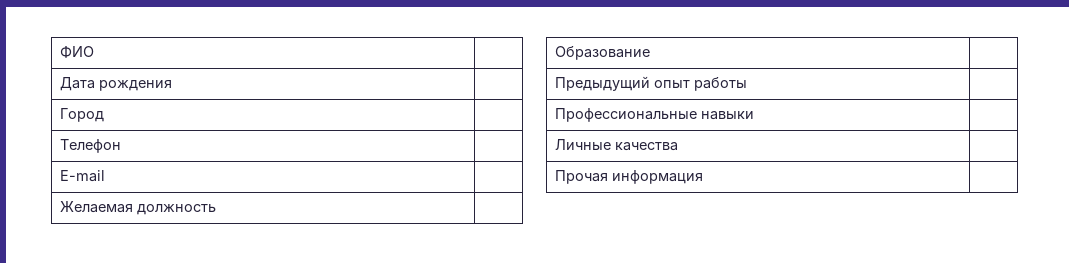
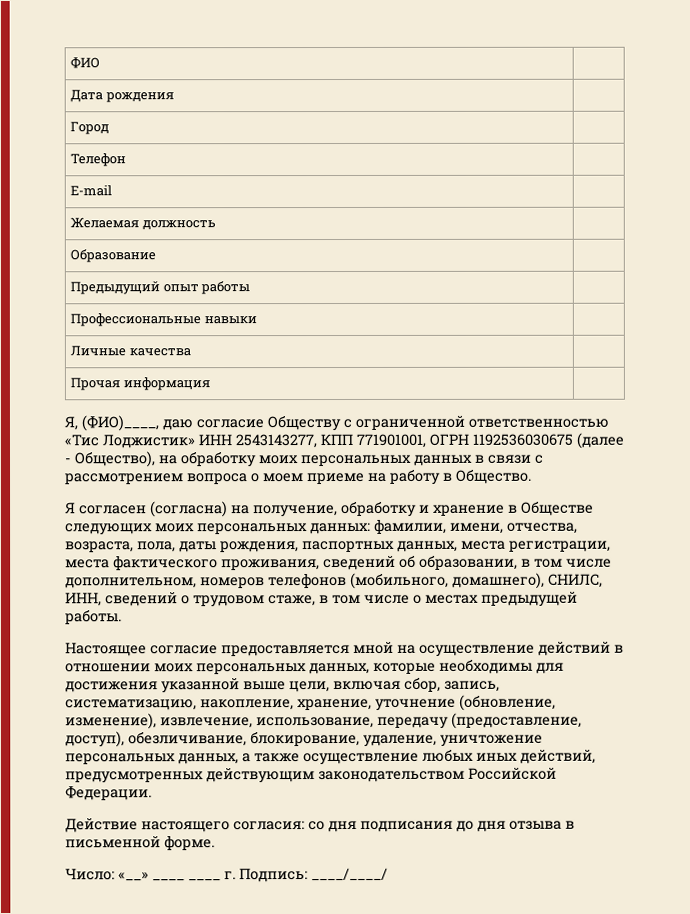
(703, 177) none -> [64,415,609,432] [64,432,624,449] [65,451,544,468] [65,469,532,485] [65,501,594,518] [65,518,578,536] [65,540,611,553] [65,555,612,571] [65,572,603,589] [65,591,578,608] [65,610,122,625] [65,641,624,657] [65,659,564,675] [65,677,500,694] [65,694,556,711] [65,712,582,730] [65,731,543,748] [65,749,596,766] [65,767,557,784] [65,786,152,801] [65,818,575,833] [65,835,215,851] [65,867,388,883] // Я, (ФИО)____, даю согласие Обществу с ограниченной ответственностью «Тис Лоджистик» ИНН 2543143277, КПП 771901001, ОГРН 1192536030675 (далее - Общество), на обработку моих персональных данных в связи с рассмотрением вопроса о моем приеме на работу в Общество. // Я согласен (согласна) на получение, обработку и хранение в Обществе следующих моих персональных данных: фамилии, имени, отчества, возраста, пола, даты рождения, паспортных данных, места регистрации, места фактического проживания, сведений об образовании, в том числе дополнительном, номеров телефонов (мобильного, домашнего), СНИЛС, ИНН, сведений о трудовом стаже, в том числе о местах предыдущей работы. // Настоящее согласие предоставляется мной на осуществление действий в отношении моих персональных данных, которые необходимы для достижения указанной выше цели, включая сбор, запись, систематизацию, накопление, хранение, уточнение (обновление, изменение), извлечение, использование, передачу (предоставление, доступ), обезличивание, блокирование, удаление, уничтожение персональных данных, а также осуществление любых иных действий, предусмотренных действующим законодательством Российской Федерации. // Действие настоящего согласия: со дня подписания до дня отзыва в письменной форме. // Число: «__» ____ ____ г. Подпись: ____/____/

